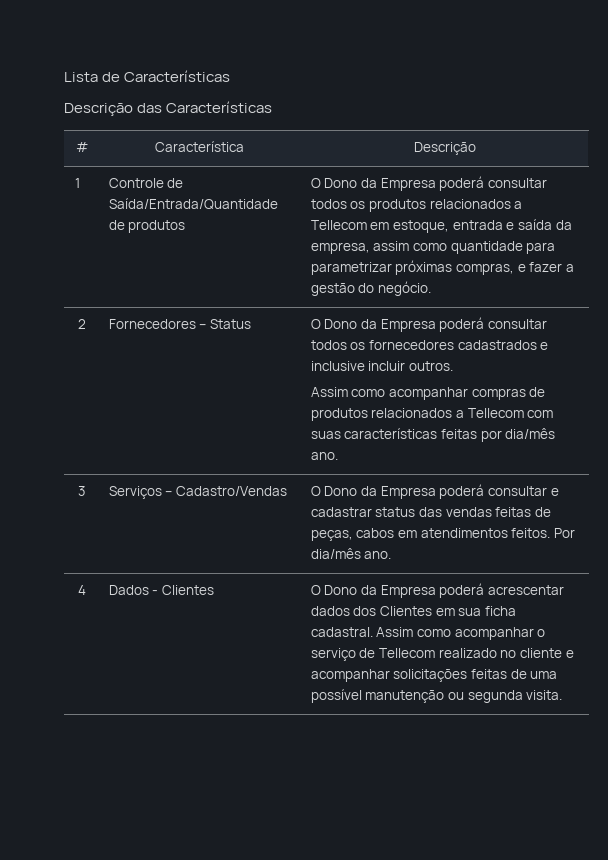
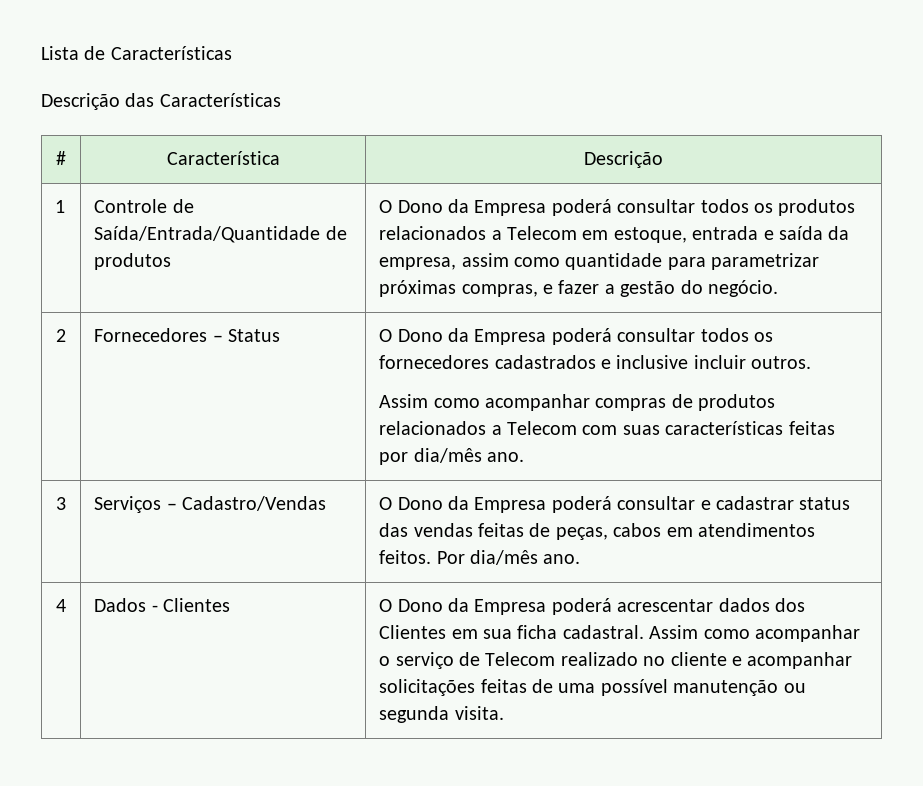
[310,220,367,230] Tellecom -> [507,226,578,240] Telecom
[467,408,524,418] Tellecom -> [507,421,578,435] Telecom
[378,648,435,658] Tellecom -> [485,652,556,666] Telecom

